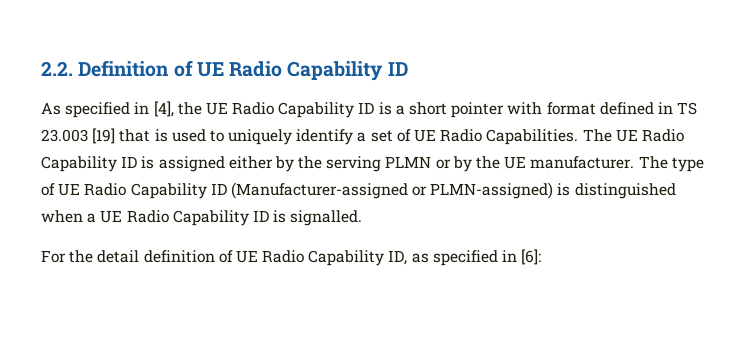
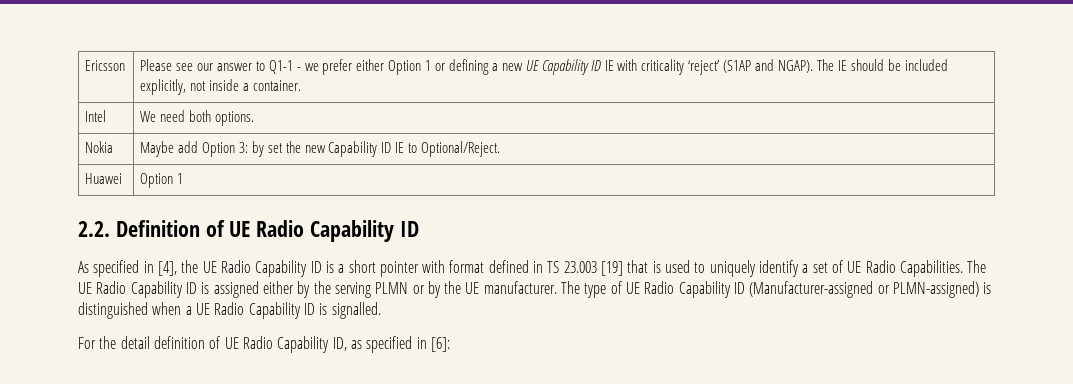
(41, 68) none -> [85,60,126,71] [140,59,948,75] [140,79,301,95] [85,110,107,122] [140,110,254,126] [85,141,114,153] [140,141,501,157] [85,173,123,184] [140,173,184,188] Ericsson | Please see our answer to Q1-1 - we prefer either Option 1 or defining a new UE Capability ID IE with criticality ‘reject’ (S1AP and NGAP). The IE should be included explicitly, not inside a container. // Intel | We need both options. // Nokia | Maybe add Option 3: by set the new Capability ID IE to Optional/Reject. // Huawei | Option 1 //

